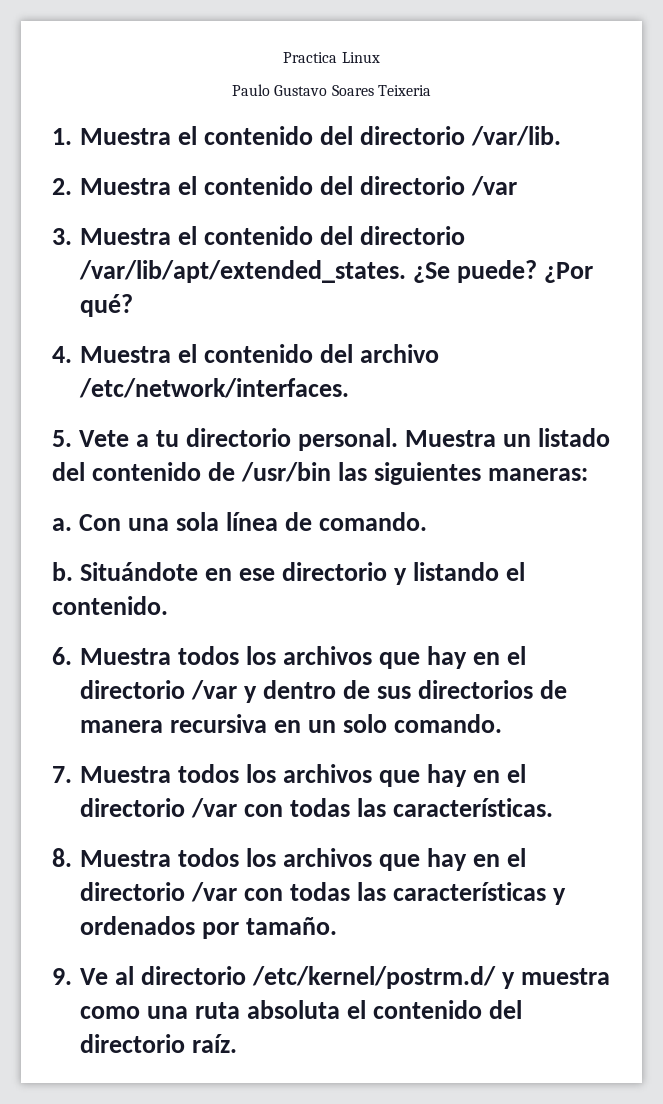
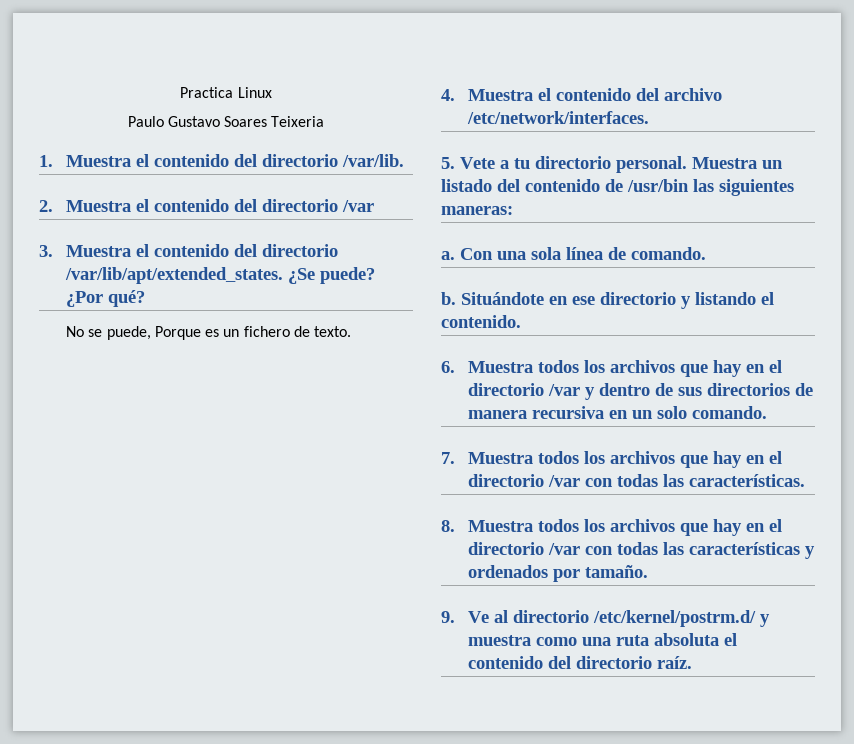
(133, 305) none -> [65,326,352,340] // No se puede, Porque es un fichero de texto.

